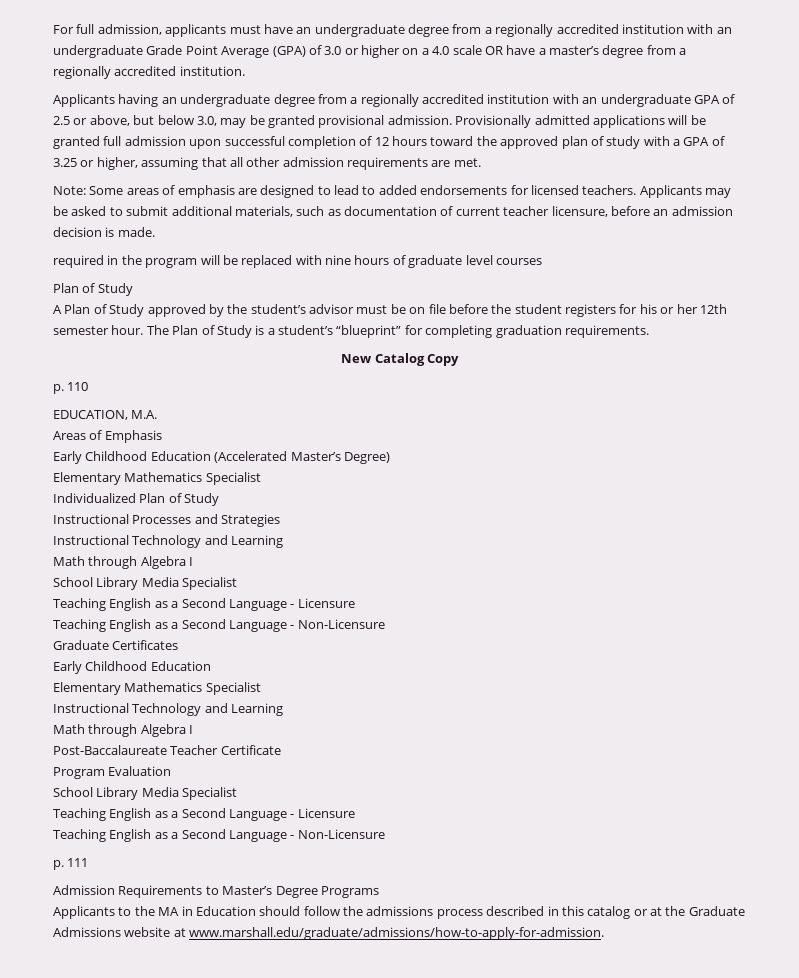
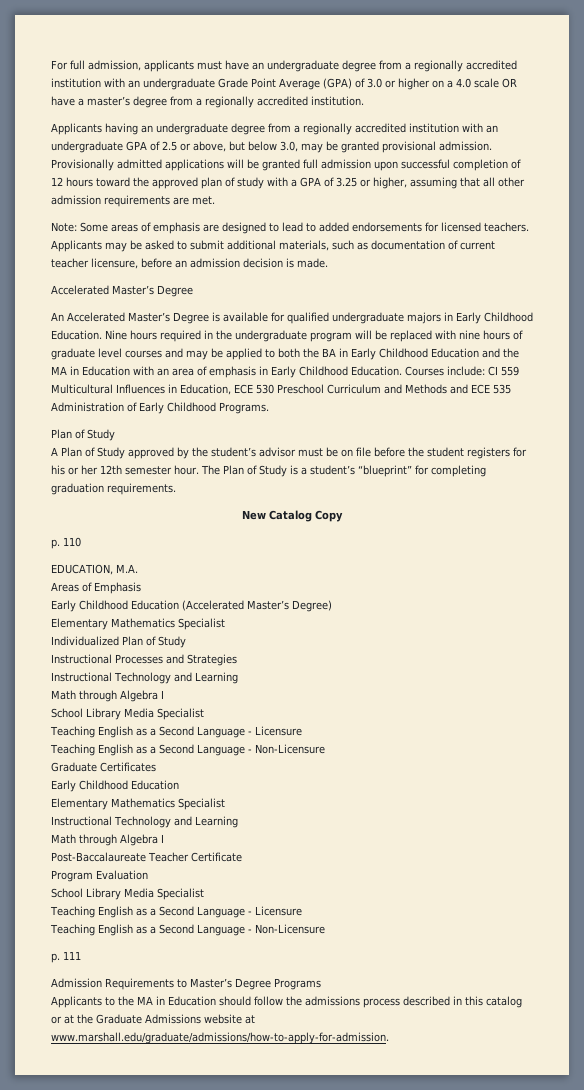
(155, 232) none -> [51,285,193,297] [51,312,533,324] [51,330,157,340] Accelerated Master’s Degree // An Accelerated Master’s Degree is available for qualified undergraduate majors in Early Childhood Education. Nine hours
(142, 260) none -> [235,330,307,342] undergraduate
(542, 261) none -> [165,348,519,360] [51,366,519,378] [51,384,511,395] [51,402,269,414] and may be applied to both the BA in Early Childhood Education and the MA in Education with an area of emphasis in Early Childhood Education. Courses include: CI 559 Multicultural Influences in Education, ECE 530 Preschool Curriculum and Methods and ECE 535 Administration of Early Childhood Programs.

